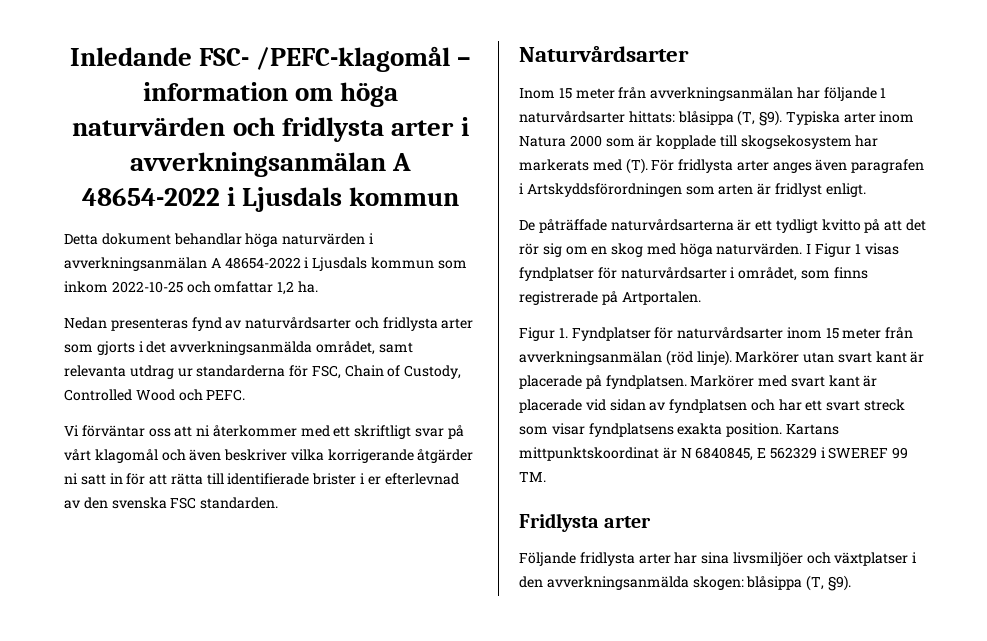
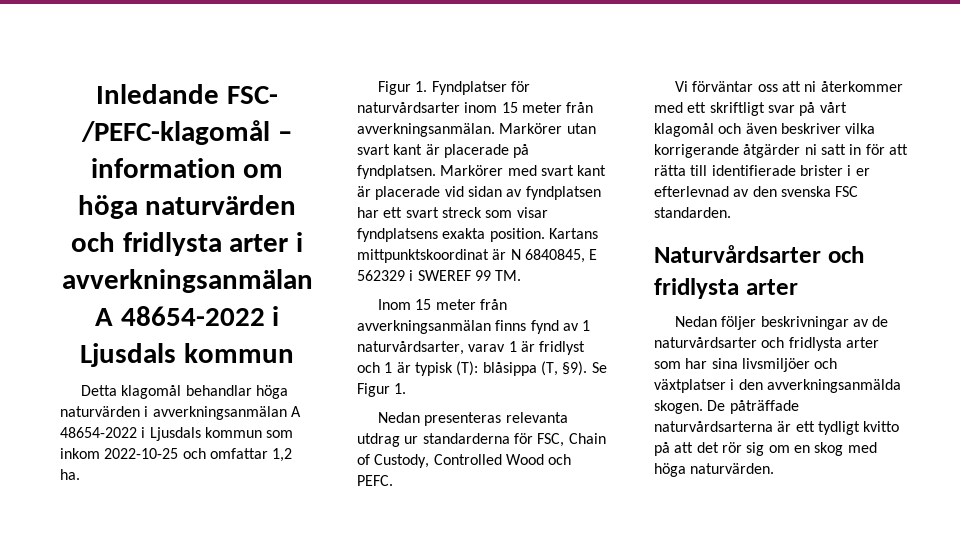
[101,233,171,245] dokument -> [121,385,182,399] klagomål
[64,317,474,331] [64,341,413,355] Nedan presenteras fynd av naturvårdsarter och fridlysta arter som gjorts i det avverkningsanmälda området, samt -> [377,81,530,95] [357,102,594,113] [357,123,596,137] [357,144,530,158] [357,165,607,179] [357,186,601,200] [357,207,548,218] [357,228,598,242] [357,249,598,263] [357,270,522,281] [377,299,507,310] [357,320,591,334] [357,341,586,355] [357,361,607,376] [357,383,407,397] [377,412,502,426] Figur 1. Fyndplatser för naturvårdsarter inom 15 meter från avverkningsanmälan. Markörer utan svart kant är placerade på fyndplatsen. Markörer med svart kant är placerade vid sidan av fyndplatsen har ett svart streck som visar fyndplatsens exakta position. Kartans mittpunktskoordinat är N 6840845, E 562329 i SWEREF 99 TM. // Inom 15 meter från avverkningsanmälan finns fynd av 1 naturvårdsarter, varav 1 är fridlyst och 1 är typisk (T): blåsippa (T, §9). Se Figur 1. // Nedan presenteras
[519,87,887,101] [519,110,915,126] [519,135,879,149] [519,158,925,174] [519,183,866,197] // Inom 15 meter från avverkningsanmälan har följande 1 naturvårdsarter hittats: blåsippa (T, §9). Typiska arter inom Natura 2000 som är kopplade till skogsekosystem har markerats med (T). För fridlysta arter anges även paragrafen i Artskyddsförordningen som arten är fridlyst enligt. // -> [827,246,864,263] [654,278,798,299] [674,316,889,330] [654,337,879,351] [654,358,838,372] [654,379,901,393] [654,400,703,414] och fridlysta arter // Nedan följer beskrivningar av de naturvårdsarter och fridlysta arter som har sina livsmiljöer och växtplatser i den avverkningsanmälda skogen.
[806,243,899,257] [519,267,868,281] [519,291,701,305] [519,327,914,341] [519,350,925,366] [519,375,878,389] [519,399,906,413] [519,423,839,437] [519,447,909,461] [519,472,546,482] [519,513,652,532] [519,552,918,566] [519,575,851,591] I Figur 1 visas fyndplatser för naturvårdsarter i området, som finns registrerade på Artportalen. // Figur 1. Fyndplatser för naturvårdsarter inom 15 meter från avverkningsanmälan (röd linje). Markörer utan svart kant är placerade på fyndplatsen. Markörer med svart kant är placerade vid sidan av fyndplatsen och har ett svart streck som visar fyndplatsens exakta position. Kartans mittpunktskoordinat är N 6840845, E 562329 i SWEREF 99 TM. // Fridlysta arter // Följande fridlysta arter har sina livsmiljöer och växtplatser i den avverkningsanmälda skogen: blåsippa (T, §9). -> (775, 468) none

